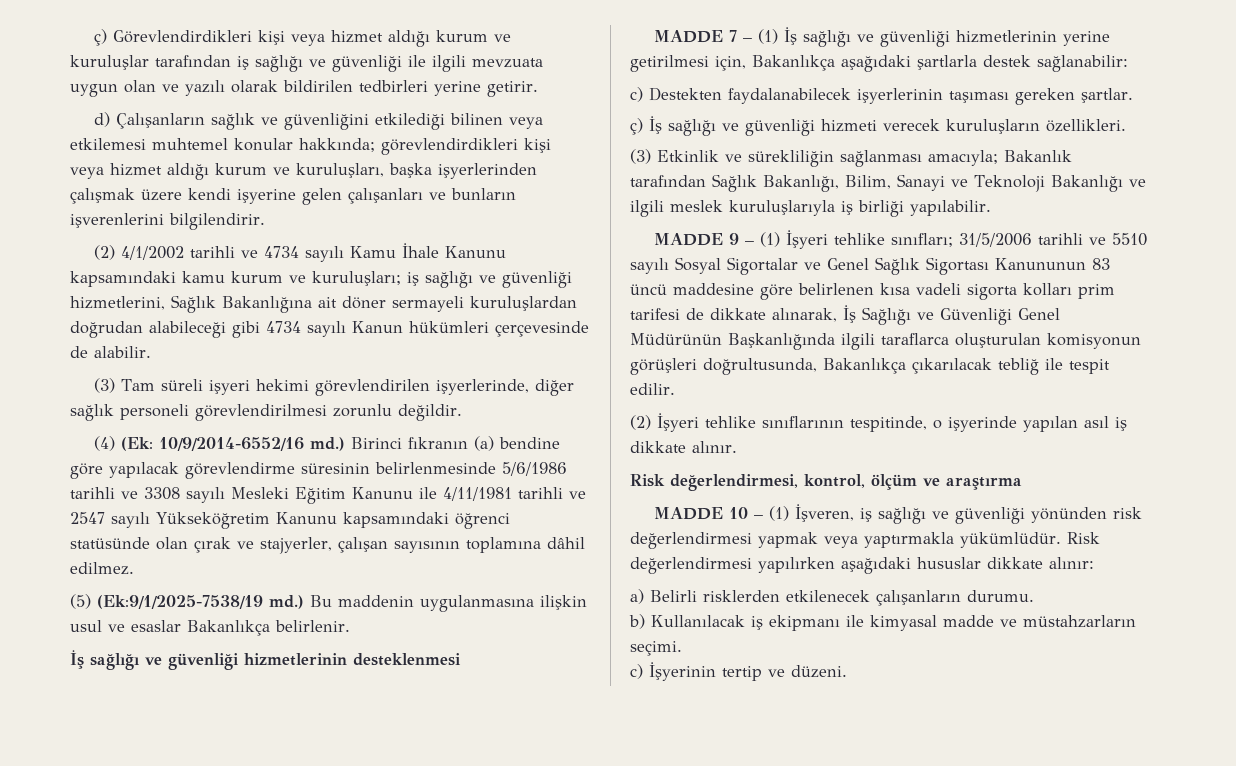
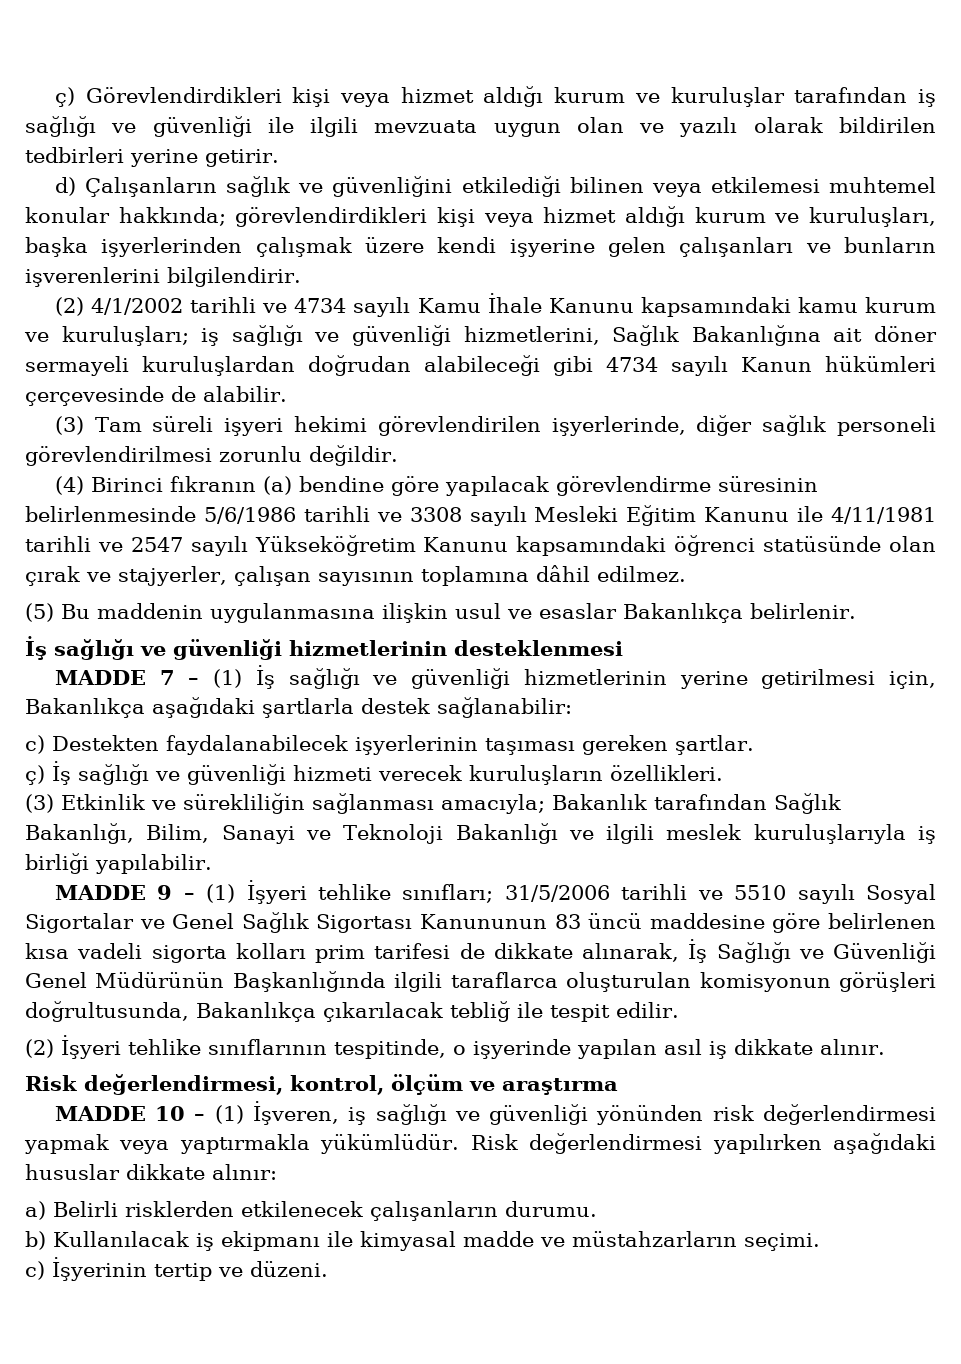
[121,437,346,451] (Ek: 10/9/2014-6552/16 md.) -> (84, 485) none
[97,595,304,609] (Ek:9/1/2025-7538/19 md.) -> (54, 612) none

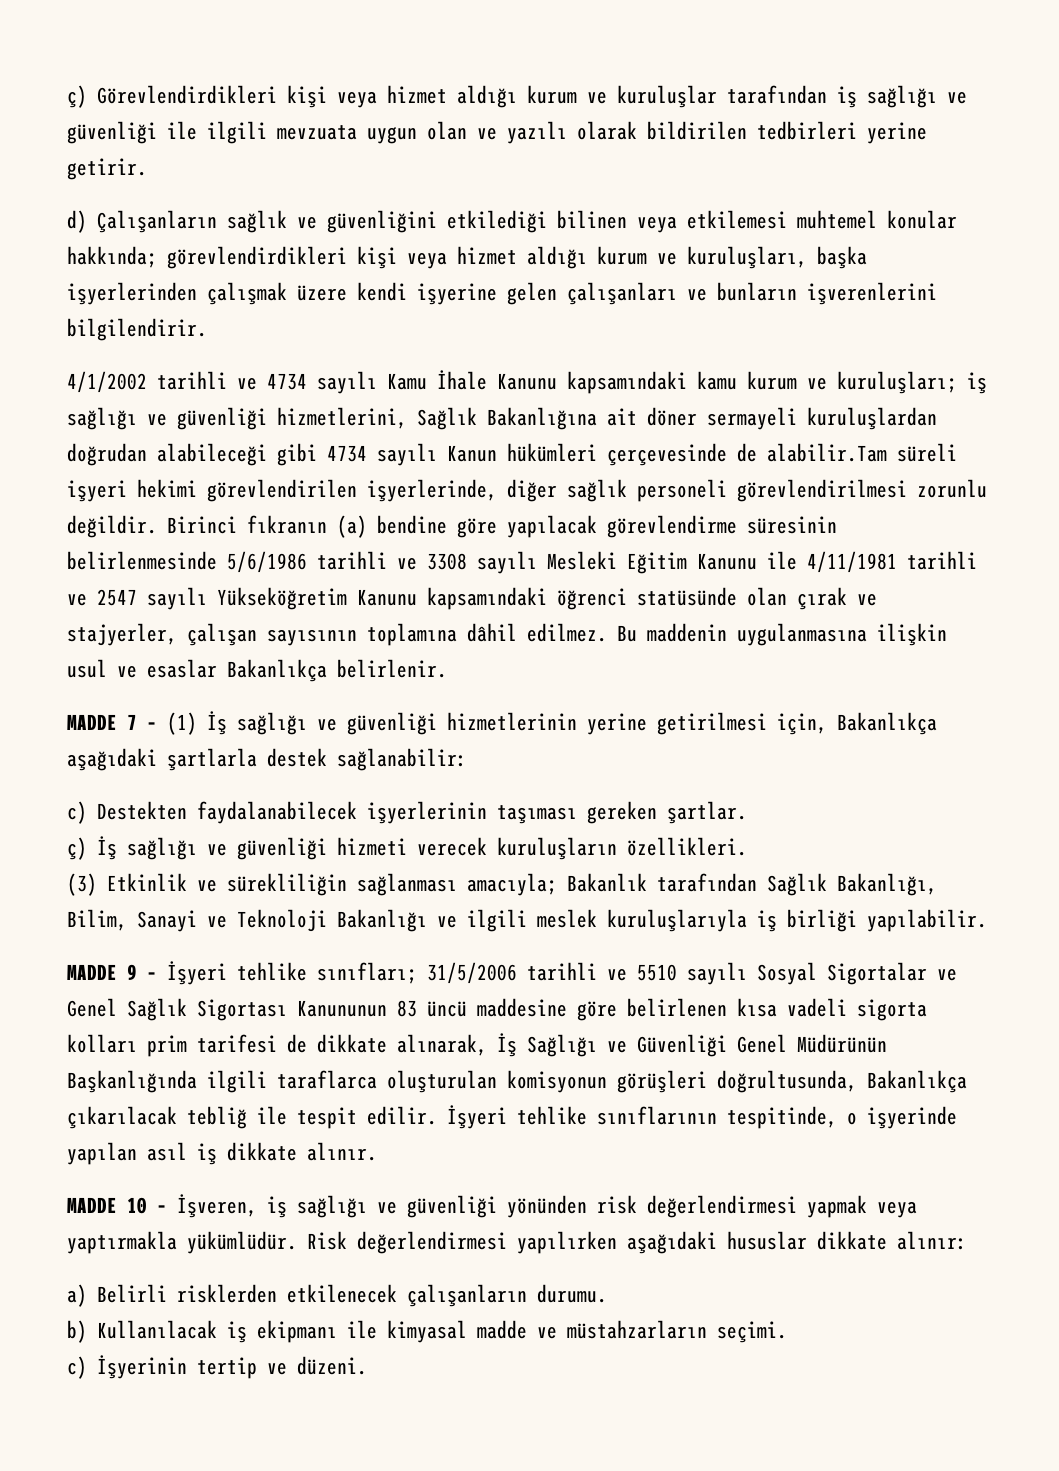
[54,297,84,316] (2) -> (207, 329) none
[203,386,287,402] [54,416,142,435] alabilir. // (3) Tam -> [767,443,887,462] alabilir.Tam
[54,476,84,495] // (4) -> (157, 526) none
[25,603,54,622] // (5) -> (607, 632) none
[25,636,623,660] // İş sağlığı ve güvenliği hizmetlerinin desteklenmesi -> (447, 668) none
[206,884,236,903] (1) -> (157, 976) none
[25,1039,54,1058] // (2) -> (437, 1115) none
[25,1074,618,1095] // Risk değerlendirmesi, kontrol, ölçüm ve araştırma -> (377, 1151) none
[214,1105,244,1124] (1) -> (167, 1209) none

